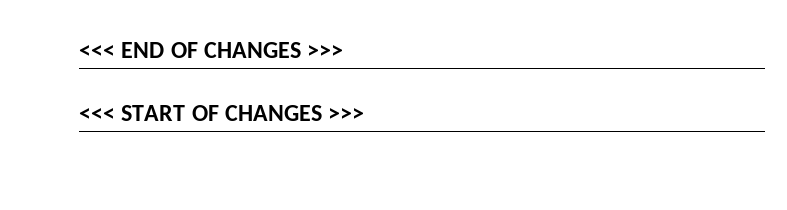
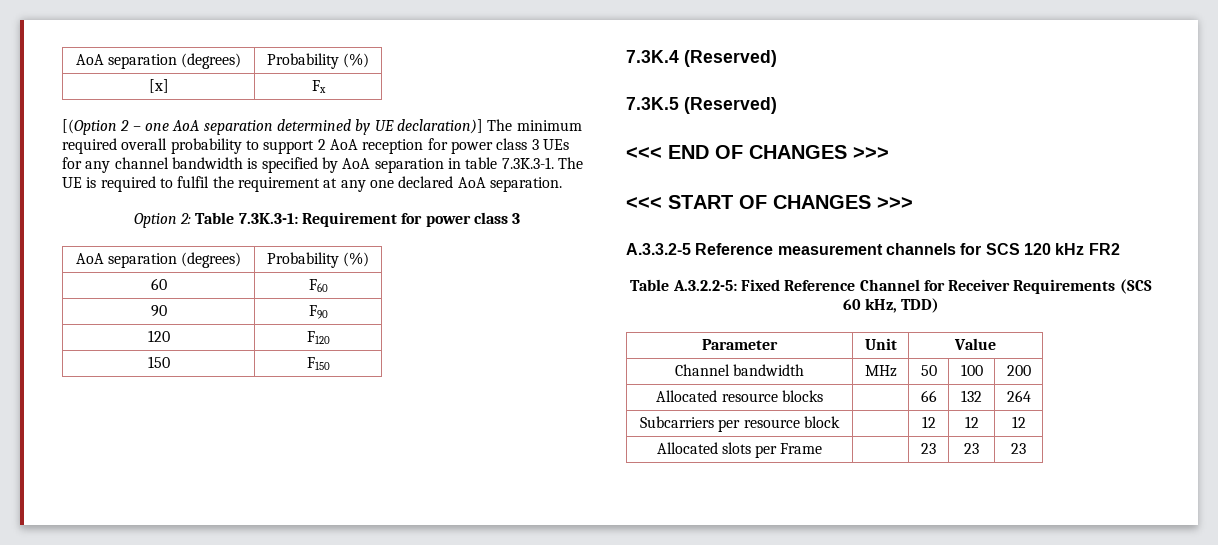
(79, 51) none -> [75,53,242,69] [266,53,370,69] [148,79,169,93] [311,80,326,93] [62,119,582,135] [62,138,569,154] [62,157,583,173] [62,176,562,192] [133,212,521,228] [75,252,242,268] [266,252,370,268] [150,278,167,290] [308,279,328,292] [150,305,167,317] [308,305,328,319] [147,330,170,342] [306,331,330,344] [147,356,170,368] [306,357,330,370] [626,50,777,67] [626,97,777,114] AoA separation (degrees) | Probability (%) // [x] | Fx // [(Option 2 – one AoA separation determined by UE declaration)] The minimum required overall probability to support 2 AoA reception for power class 3 UEs for any channel bandwidth is specified by AoA separation in table 7.3K.3-1. The UE is required to fulfil the requirement at any one declared AoA separation. // Option 2: Table 7.3K.3-1: Requirement for power class 3 // AoA separation (degrees) | Probability (%) // 60 | F60 // 90 | F90 // 120 | F120 // 150 | F150 // 7.3K.4 (Reserved) // 7.3K.5 (Reserved) //
(365, 114) none -> [626,243,1120,255] [630,279,1152,294] [842,298,940,313] [702,339,778,350] [864,338,897,350] [954,338,996,350] [674,364,805,376] [864,365,897,377] [920,365,937,376] [960,364,983,376] [1006,365,1031,376] [656,390,823,402] [920,390,937,402] [961,390,982,402] [1006,390,1031,402] [640,416,840,432] [921,416,936,428] [964,416,979,428] [1011,416,1026,428] [656,442,823,458] [921,443,936,454] [964,443,979,454] [1011,443,1026,454] // A.3.3.2-5 Reference measurement channels for SCS 120 kHz FR2 // Table A.3.2.2-5: Fixed Reference Channel for Receiver Requirements (SCS 60 kHz, TDD) // Parameter | Unit | Value // Channel bandwidth | MHz | 50 | 100 | 200 // Allocated resource blocks | | 66 | 132 | 264 // Subcarriers per resource block | | 12 | 12 | 12 // Allocated slots per Frame | | 23 | 23 | 23

